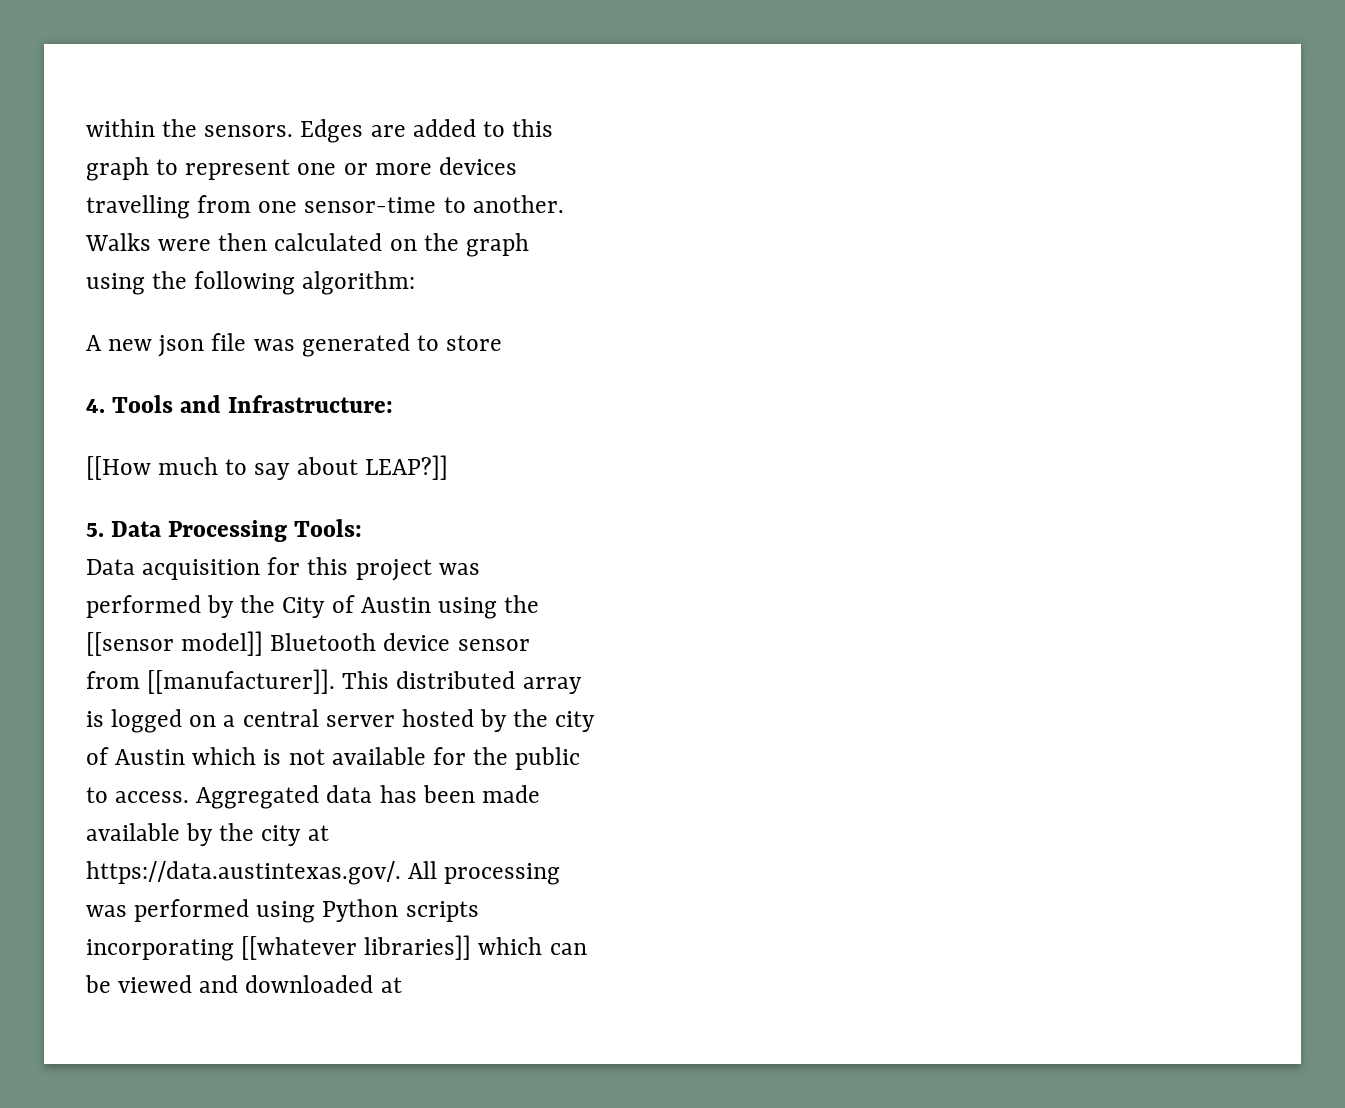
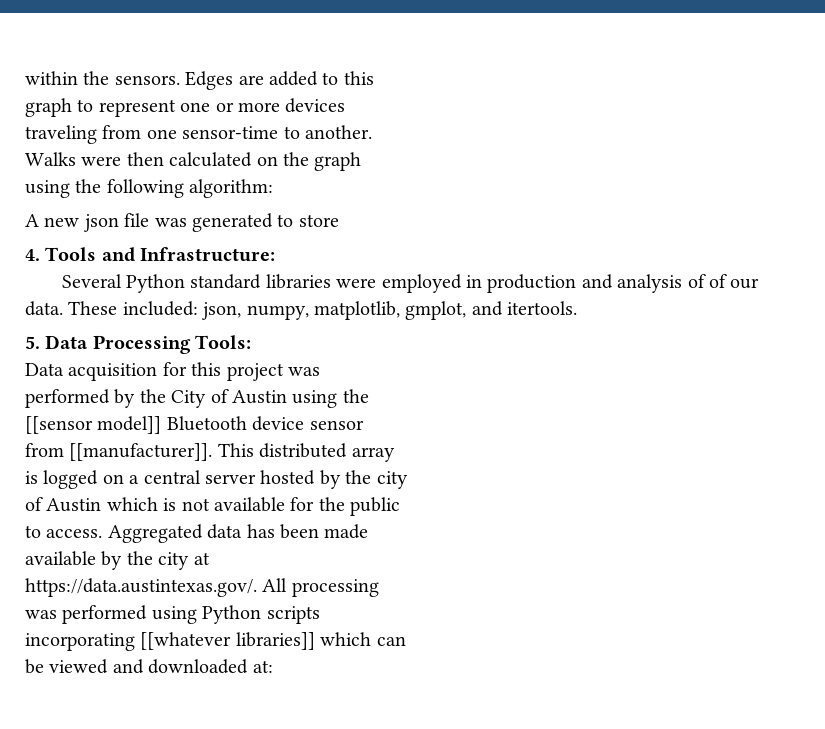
[86,195,190,219] travelling -> [25,125,97,144] traveling
[86,455,448,480] [[How much to say about LEAP?]] -> [61,274,760,293] [25,301,578,320] Several Python standard libraries were employed in production and analysis of of our data. These included: json, numpy, matplotlib, gmplot, and itertools.
[380,977,402,993] at -> [252,660,273,673] at:

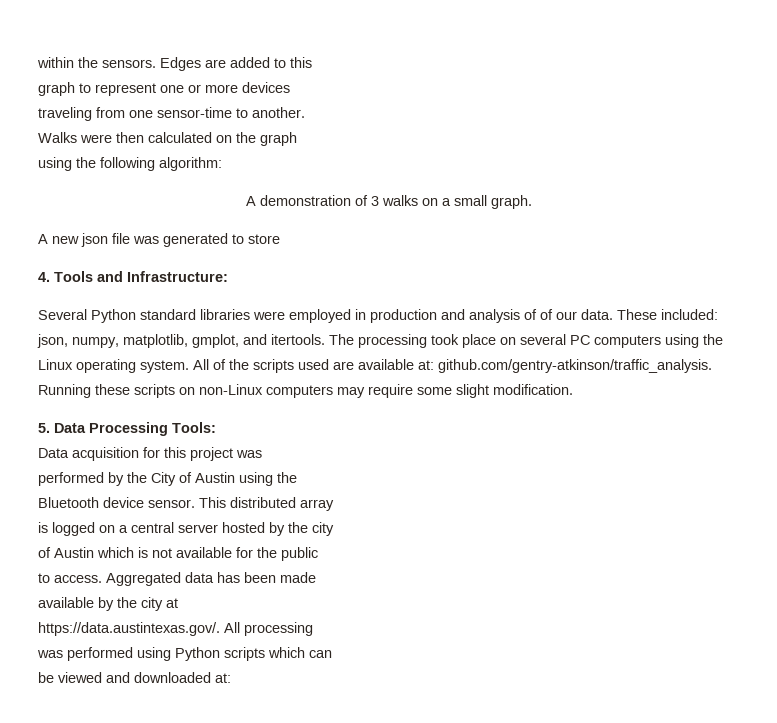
(274, 188) none -> [245,195,532,209] // A demonstration of 3 walks on a small graph.
(578, 308) none -> [329,334,723,348] [38,359,712,373] [38,384,573,398] The processing took place on several PC computers using the Linux operating system. All of the scripts used are available at: github.com/gentry-atkinson/traffic_analysis. Running these scripts on non-Linux computers may require some slight modification.
[25,416,364,434] [25,443,213,461] [[sensor model]] Bluetooth device sensor // from [[manufacturer]]. -> [38,497,195,508] Bluetooth device sensor.
[25,632,315,651] // incorporating [[whatever libraries]] -> (265, 654) none

